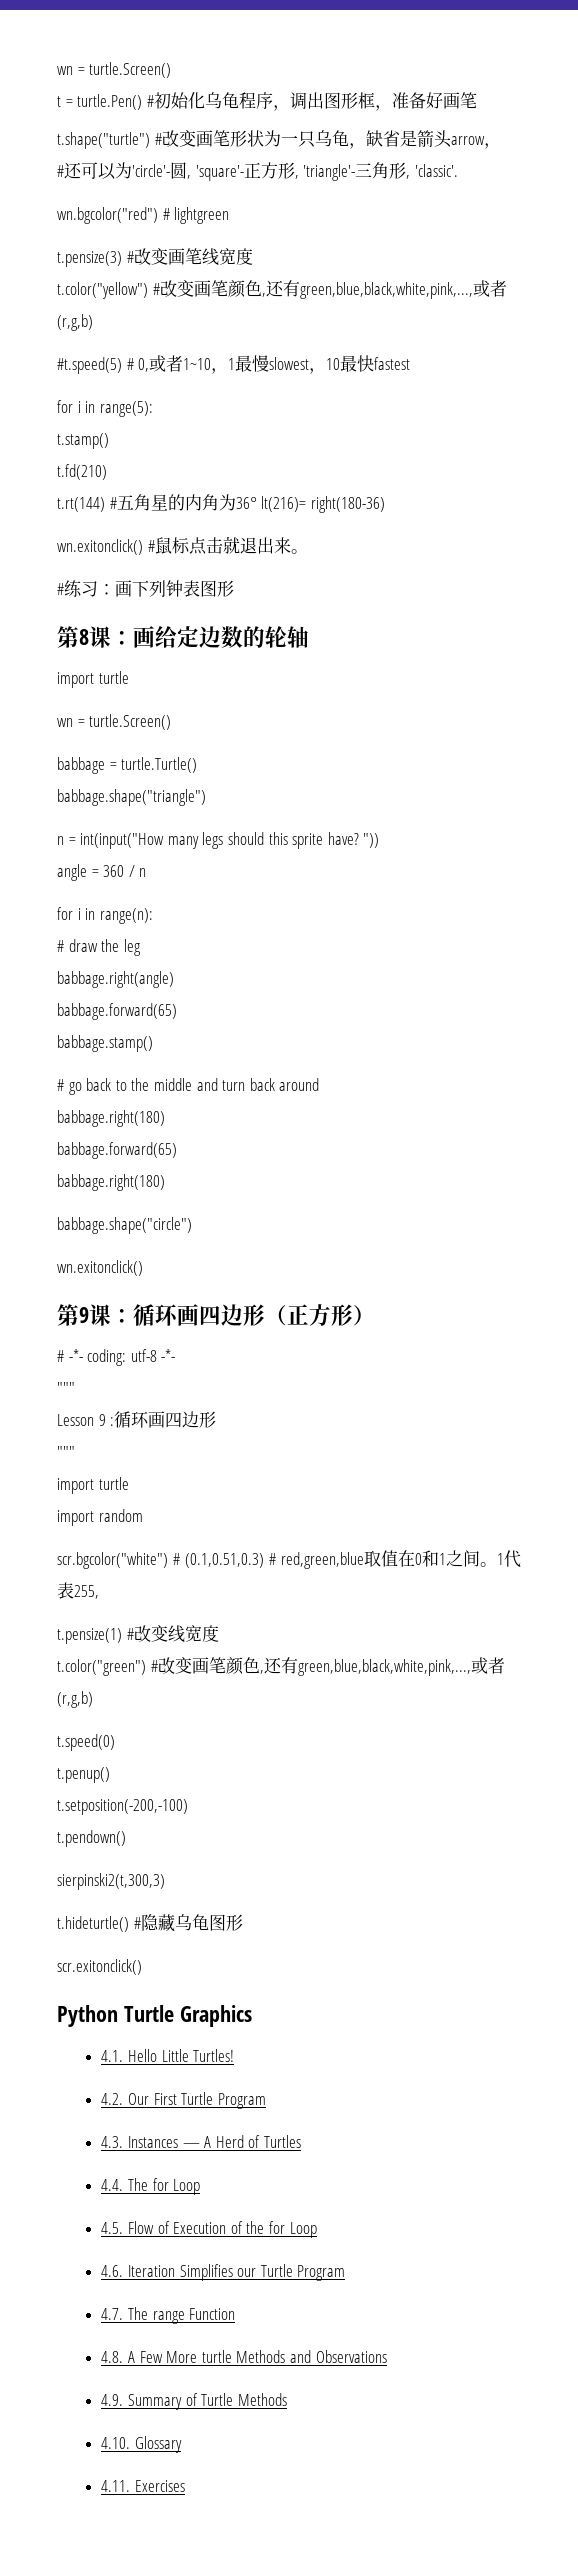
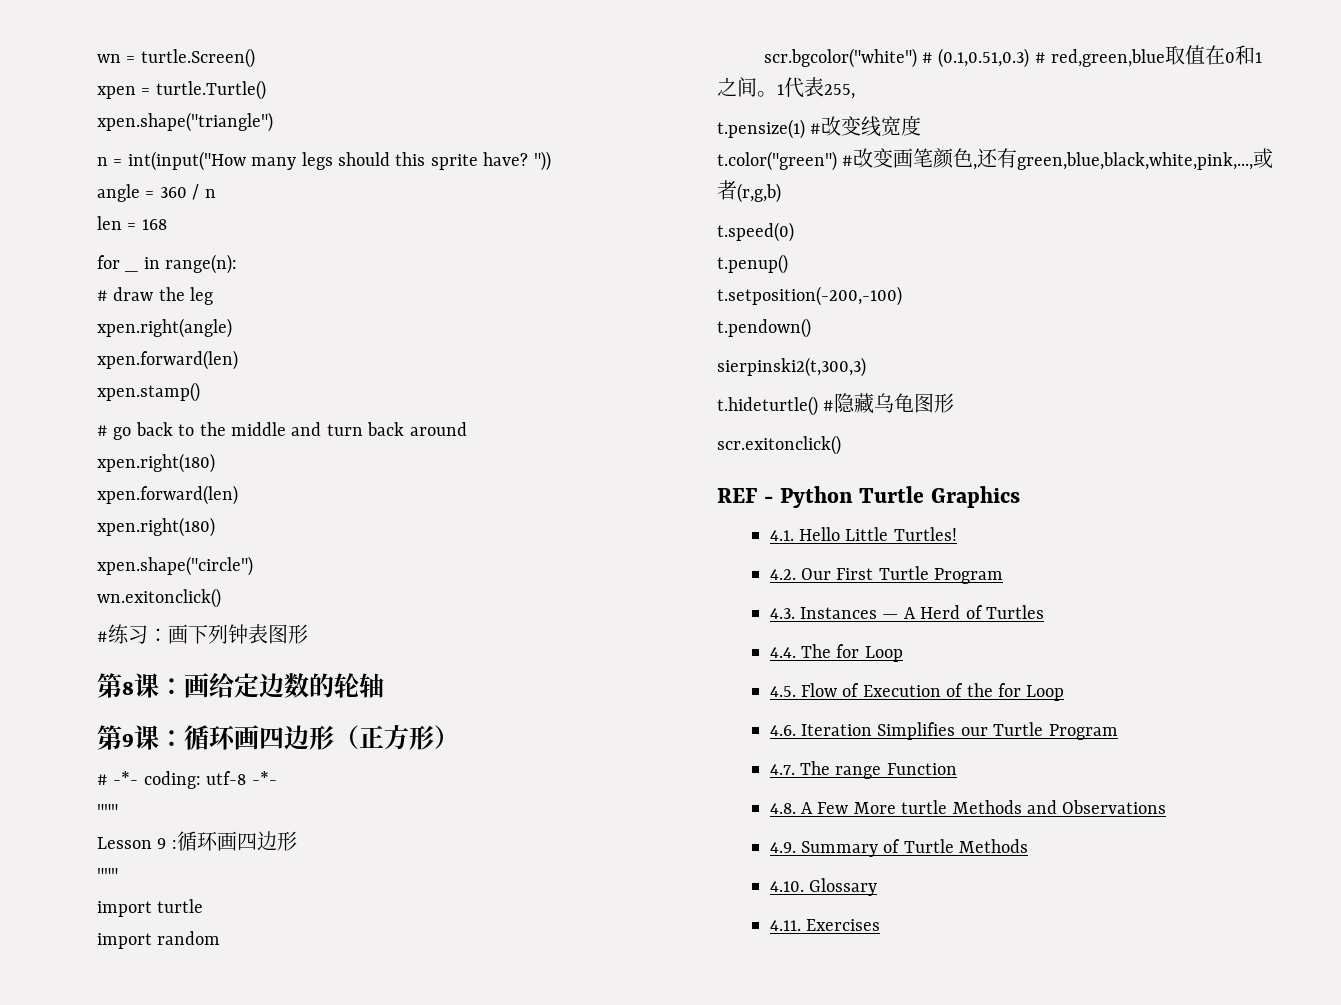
[57,62,172,78] [57,92,477,111] [57,130,501,149] [57,162,458,181] [57,207,230,224] [57,248,253,267] [57,280,507,299] [57,314,93,331] [57,355,411,374] [57,400,153,417] [57,433,109,449] [57,464,107,480] [57,494,385,513] [57,536,308,555] wn = turtle.Screen() // t = turtle.Pen() #初始化乌龟程序，调出图形框，准备好画笔 // t.shape("turtle") #改变画笔形状为一只乌龟，缺省是箭头arrow， // #还可以为'circle'-圆, 'square'-正方形, 'triangle'-三角形, 'classic'. // wn.bgcolor("red") # lightgreen // t.pensize(3) #改变画笔线宽度 // t.color("yellow") #改变画笔颜色,还有green,blue,black,white,pink,...,或者(r,g,b) // #t.speed(5) # 0,或者1~10，1最慢slowest，10最快fastest // for i in range(5): // t.stamp() // t.fd(210) // t.rt(144) #五角星的内角为36° lt(216)= right(180-36) // wn.exitonclick() #鼠标点击就退出来。 -> [97,48,255,68] [97,80,266,100] [97,112,273,132] [97,151,551,171] [97,184,216,202] [97,216,167,230] [97,255,120,269] [125,269,139,272] [143,254,238,274] [97,287,214,305] [97,318,232,338] [97,350,238,370] [97,382,200,402] [97,422,467,440] [97,453,215,473] [97,485,238,505] [97,517,215,537] [97,556,253,576] [97,588,221,608] wn = turtle.Screen() // xpen = turtle.Turtle() // xpen.shape("triangle") // n = int(input("How many legs should this sprite have? ")) // angle = 360 / n // len = 168 // for _ in range(n): // # draw the leg // xpen.right(angle) // xpen.forward(len) // xpen.stamp() // # go back to the middle and turn back around // xpen.right(180) // xpen.forward(len) // xpen.right(180) // xpen.shape("circle") // wn.exitonclick()
[57,671,129,688] [57,714,172,730] [57,757,198,774] [57,789,206,806] [57,832,380,849] [57,864,147,881] [57,907,153,924] [57,939,141,956] [57,971,174,988] [57,1003,177,1020] [57,1035,153,1052] [57,1078,320,1095] [57,1110,165,1127] [57,1142,177,1159] [57,1174,165,1191] [57,1217,192,1234] [57,1260,143,1276] // import turtle // wn = turtle.Screen() // babbage = turtle.Turtle() // babbage.shape("triangle") // n = int(input("How many legs should this sprite have? ")) // angle = 360 / n // for i in range(n): // # draw the leg // babbage.right(angle) // babbage.forward(65) // babbage.stamp() // # go back to the middle and turn back around // babbage.right(180) // babbage.forward(65) // babbage.right(180) // babbage.shape("circle") // wn.exitonclick() -> (384, 685) none
(142, 1967) none -> [717,488,773,503] REF -

